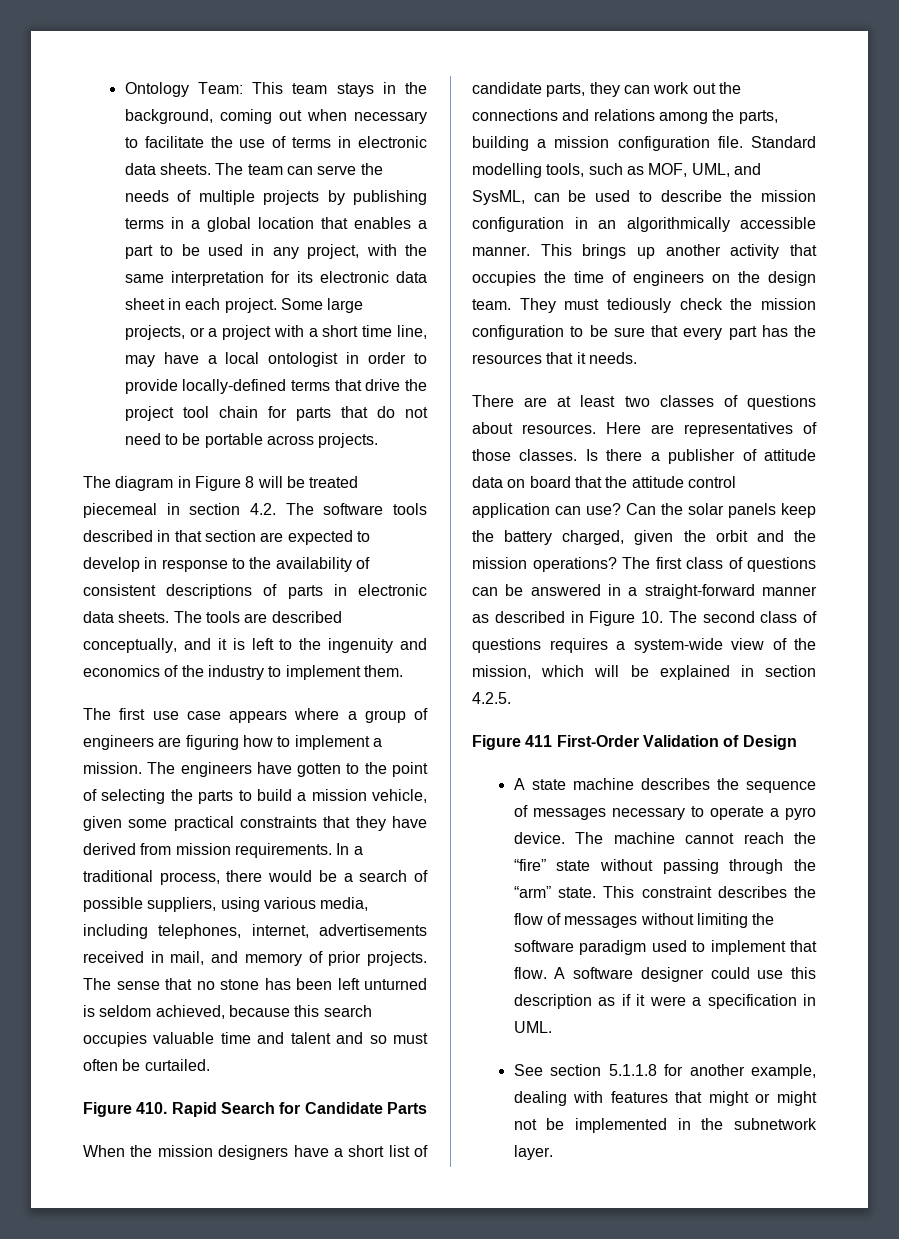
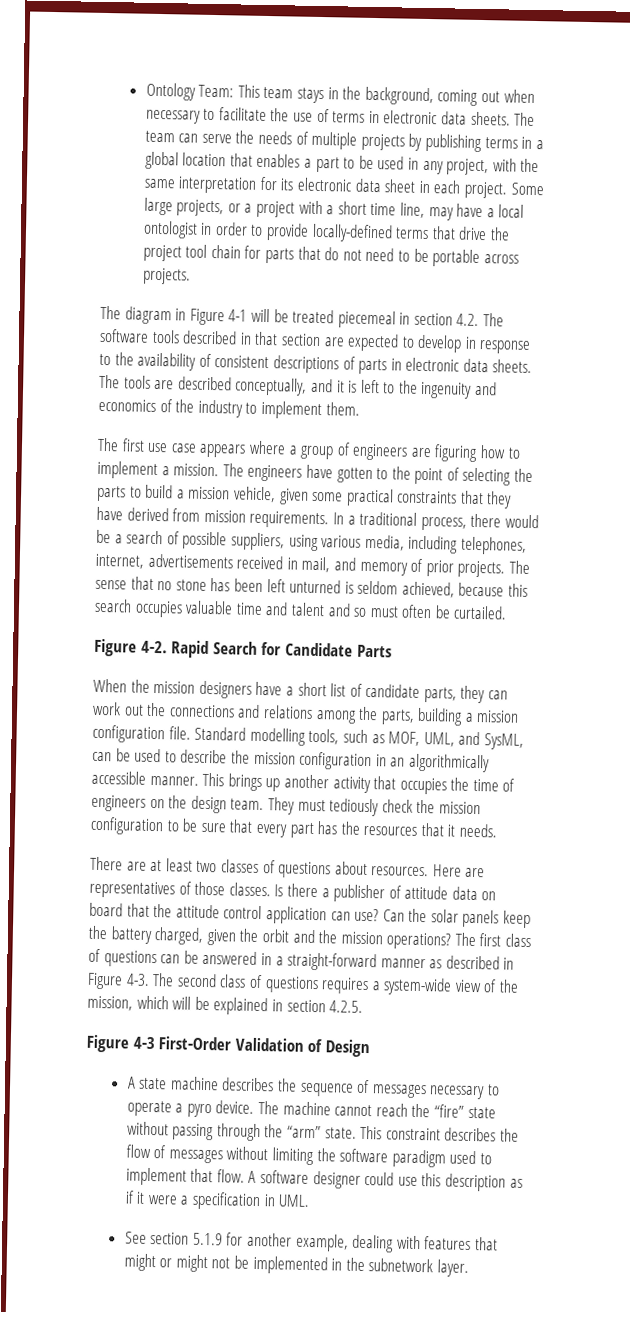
[245,476,255,488] 8 -> [228,309,248,322] 4-1
[136,1102,168,1114] 410. -> [140,640,168,654] 4-2.
[641,611,663,623] 10. -> [125,973,150,986] 4-3.
[525,735,553,747] 411 -> [132,1036,155,1050] 4-3
[608,1064,657,1076] 5.1.1.8 -> [192,1232,223,1246] 5.1.9

